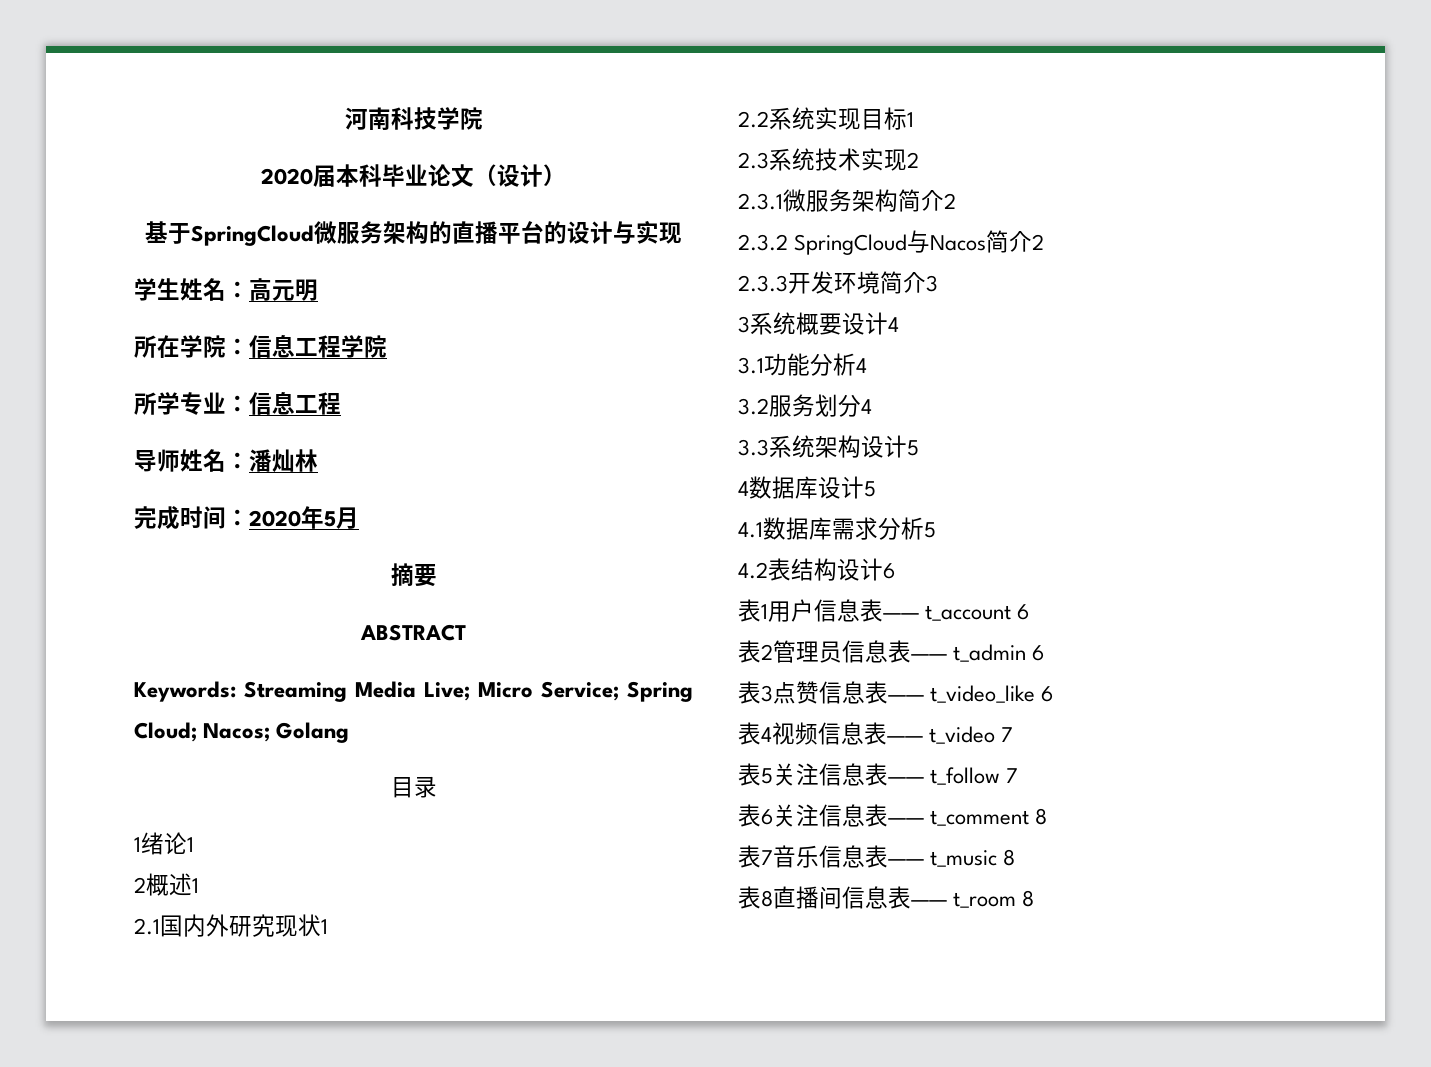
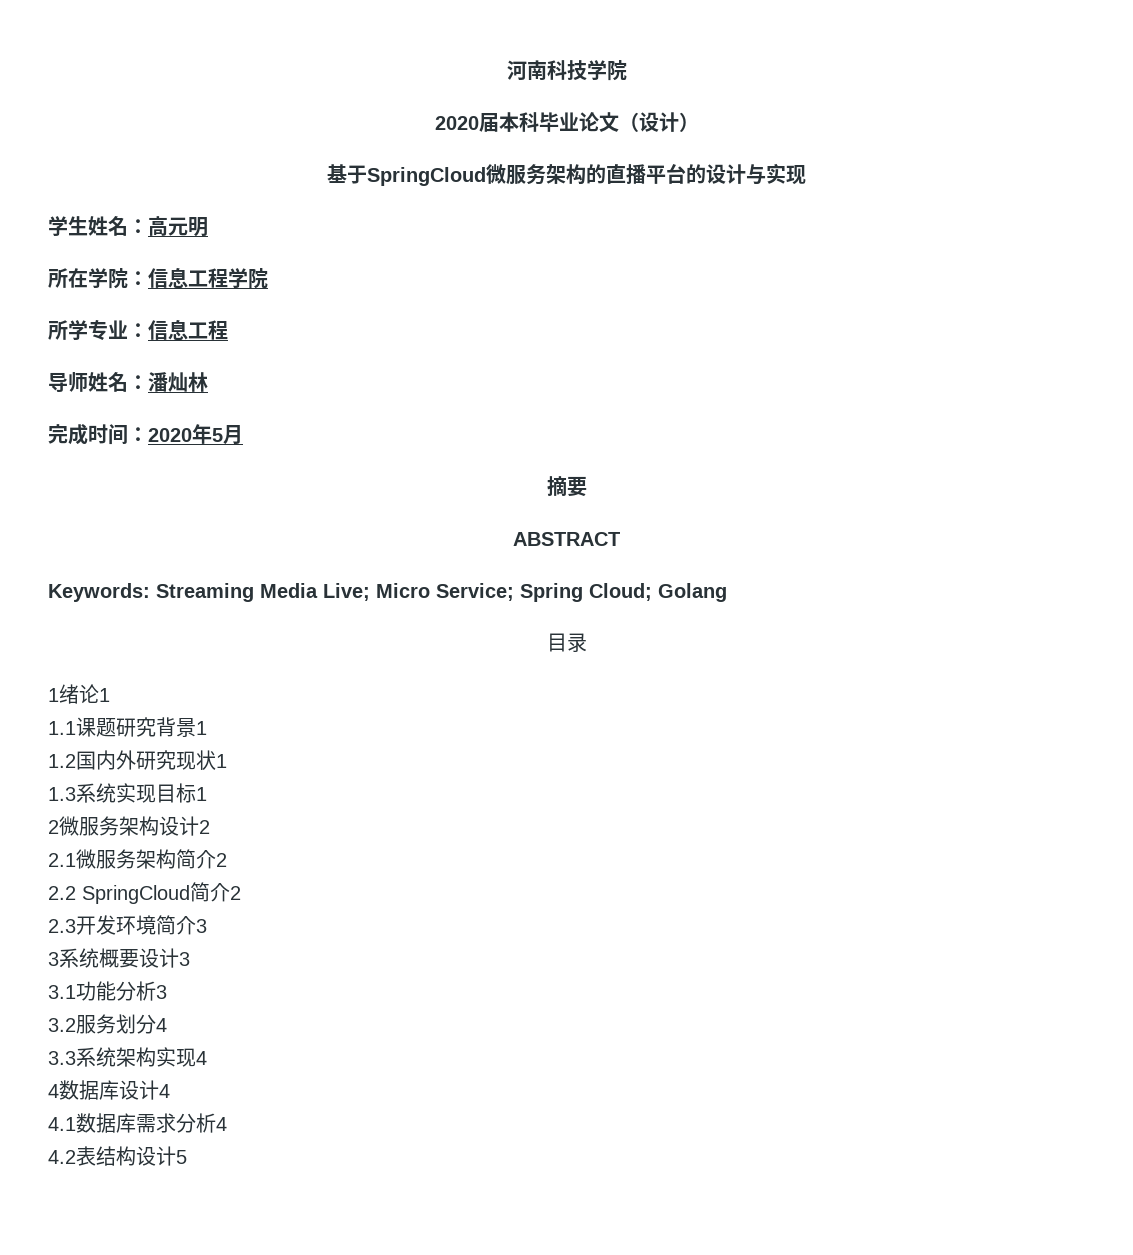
[203,723,271,742] Nacos; -> (652, 592) none
[134,873,199,896] [134,918,160,935] 2概述1 // 2.1 -> [48,717,207,737] [48,754,76,768] 1.1课题研究背景1 // 1.2
[738,111,769,128] 2.2 -> [48,787,76,801] 1.3
[738,148,919,171] [738,193,783,210] 2.3系统技术实现2 // 2.3.1 -> [48,816,210,836] [48,853,76,867] 2微服务架构设计2 // 2.1
[738,230,1045,255] [738,275,788,292] 2.3.2 SpringCloud与Nacos简介2 // 2.3.3 -> [48,882,241,904] [48,919,76,933] 2.2 SpringCloud简介2 // 2.3
[888,317,899,332] 4 -> [179,952,190,966] 3
[856,358,867,373] 4 -> [156,985,167,999] 3
[861,435,919,458] 设计5 -> [156,1047,207,1067] 实现4
[864,481,876,497] 5 -> [159,1084,170,1098] 4
[924,522,936,538] 5 -> [216,1117,227,1131] 4
[883,563,895,579] [738,599,1030,622] [738,640,1045,663] [738,681,1054,704] [738,722,1014,745] [738,763,1019,786] [738,804,1048,827] [738,845,1016,868] [738,886,1035,909] 6 // 表1用户信息表—— t_account 6 // 表2管理员信息表—— t_admin 6 // 表3点赞信息表—— t_video_like 6 // 表4视频信息表—— t_video 7 // 表5关注信息表—— t_follow 7 // 表6关注信息表—— t_comment 8 // 表7音乐信息表—— t_music 8 // 表8直播间信息表—— t_room 8 -> [176,1150,187,1164] 5

